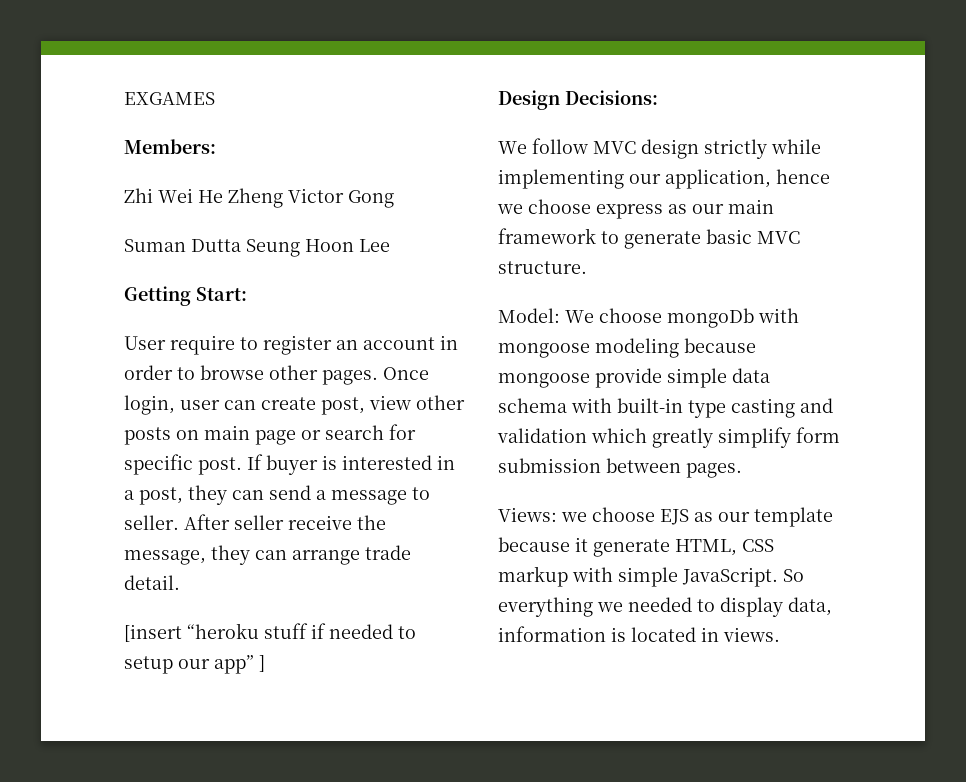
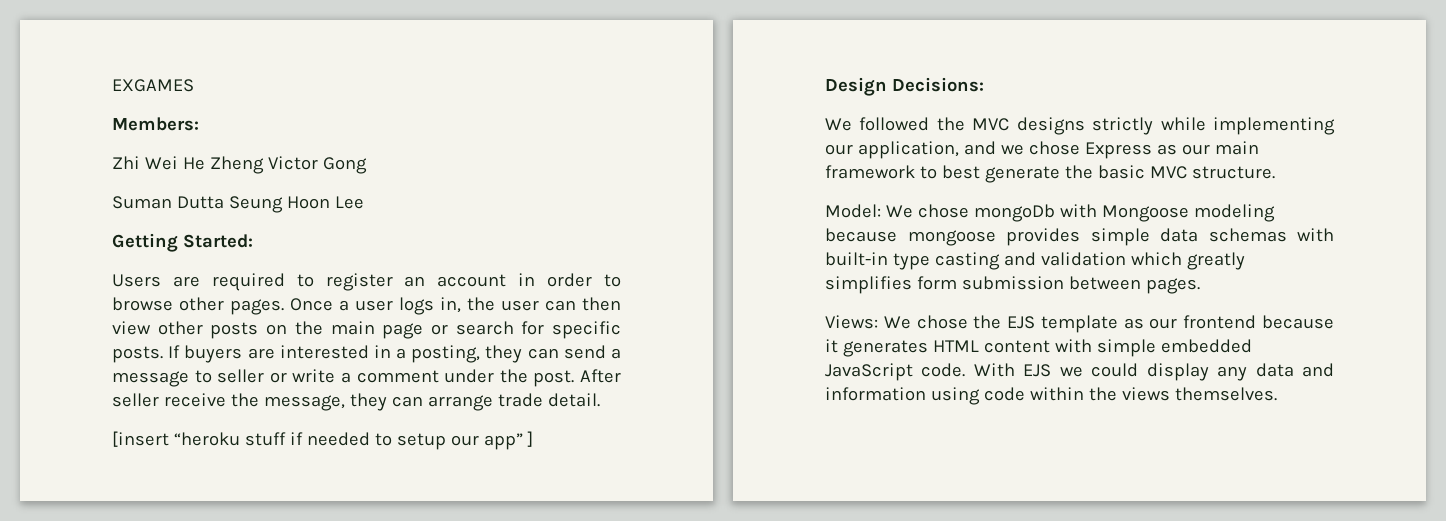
[196,287,247,301] [124,335,235,355] Start: // User require -> [182,234,253,248] [112,273,285,291] Started: // Users are required
[124,395,365,415] login, user can create post, -> [339,297,621,315] a user logs in, the user can then
(199, 435) none -> [294,321,323,335] the
[198,454,337,475] post. If buyer is -> [112,345,275,363] posts. If buyers are
[139,487,183,505] post, -> [411,345,481,363] posting,
[124,515,179,530] seller. -> [217,369,575,387] seller or write a comment under the post.
[532,138,699,159] follow MVC design -> [859,117,1085,135] followed the MVC designs
[776,169,830,184] [497,199,663,219] hence we choose express -> [963,141,1152,159] and we chose Express
[624,231,701,249] generate -> [941,165,1093,183] best generate the
[599,308,662,323] choose -> [917,204,969,218] chose
[498,343,590,358] mongoose -> [1101,205,1189,222] Mongoose
[595,368,662,388] provide -> [1006,228,1080,246] provides
[498,398,567,413] schema -> [1208,228,1287,242] schemas
[718,427,791,448] simplify -> [825,276,912,294] simplifies
[561,507,833,527] we choose EJS as our template -> [883,315,1257,333] We chose the EJS template as our frontend
[593,539,774,557] [498,566,804,587] [498,597,832,617] [498,626,780,642] generate HTML, CSS markup with simple JavaScript. So everything we needed to display data, information is located in views. -> [842,339,1252,357] [825,363,1334,381] [825,387,1277,405] generates HTML content with simple embedded JavaScript code. With EJS we could display any data and information using code within the views themselves.

